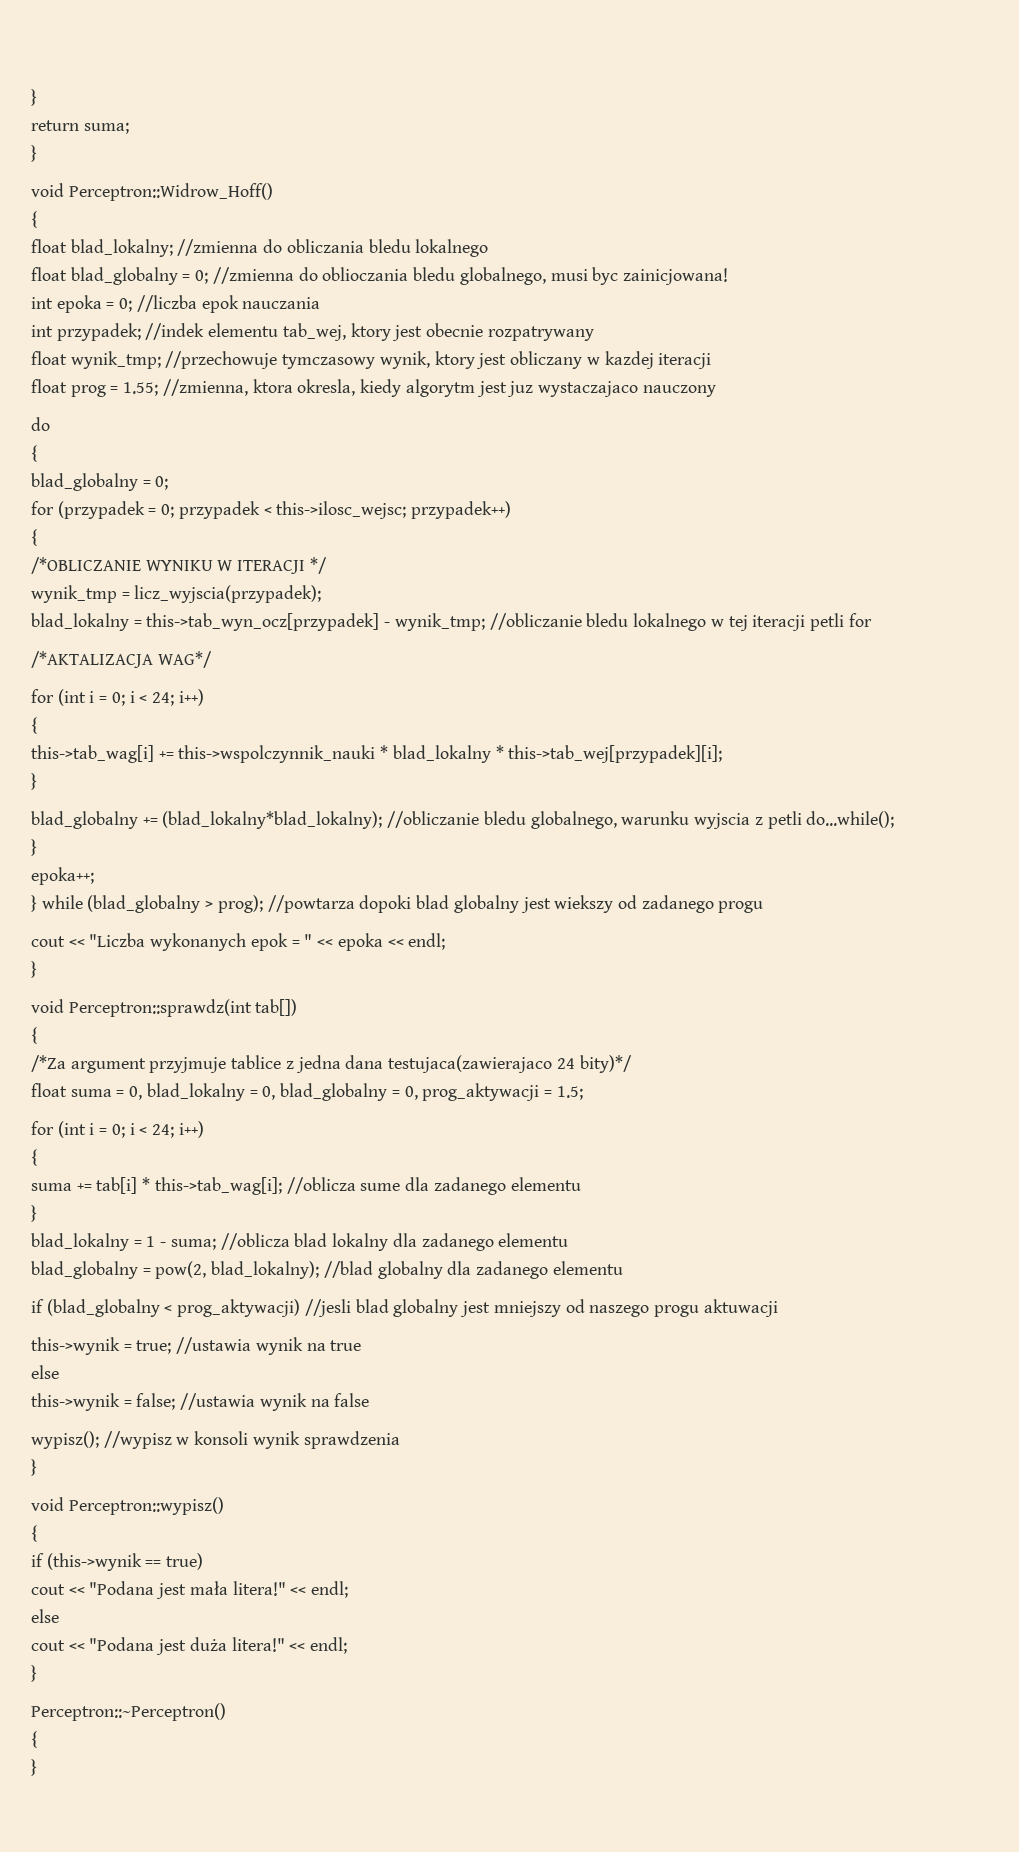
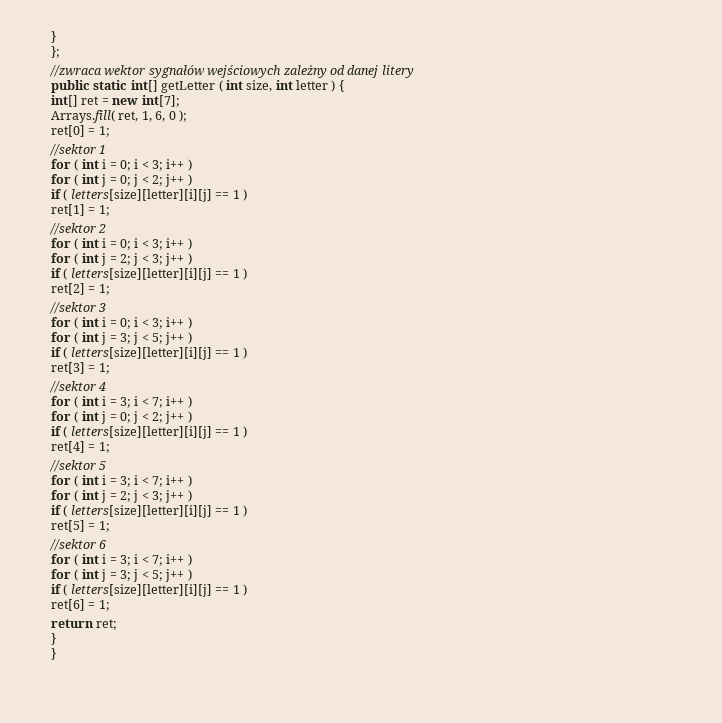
[31,89,37,106] [31,120,129,134] [31,145,37,162] [31,183,273,201] [31,211,37,228] [31,239,489,257] [31,267,728,285] [31,295,321,313] [31,323,594,341] [31,351,712,369] [31,379,716,397] [31,417,50,431] [31,445,37,462] [31,473,169,491] [31,501,512,519] [31,529,37,546] [31,557,327,574] [31,585,322,603] [31,613,872,631] [31,651,212,668] [31,689,204,706] [31,717,37,734] [31,745,723,763] [31,773,37,790] [31,811,895,829] [31,839,37,856] [31,867,94,885] [31,895,764,913] [31,933,446,951] [31,961,37,978] [31,999,298,1017] [31,1027,37,1044] [31,1055,632,1073] [31,1083,583,1101] [31,1121,204,1138] [31,1149,37,1166] [31,1177,581,1195] [31,1205,37,1222] [31,1233,569,1251] [31,1261,623,1279] [31,1299,778,1317] [31,1337,362,1355] [31,1365,59,1379] [31,1393,370,1411] [31,1431,400,1449] [31,1459,37,1476] [31,1497,224,1515] [31,1525,37,1542] [31,1553,204,1571] [31,1581,349,1599] [31,1609,59,1623] [31,1637,348,1655] [31,1665,37,1682] [31,1703,226,1721] [31,1731,37,1748] } // return suma; // } // void Perceptron::Widrow_Hoff() // { // float blad_lokalny; //zmienna do obliczania bledu lokalnego // float blad_globalny = 0; //zmienna do oblioczania bledu globalnego, musi byc zainicjowana! // int epoka = 0; //liczba epok nauczania // int przypadek; //indek elementu tab_wej, ktory jest obecnie rozpatrywany // float wynik_tmp; //przechowuje tymczasowy wynik, ktory jest obliczany w kazdej iteracji // float prog = 1.55; //zmienna, ktora okresla, kiedy algorytm jest juz wystaczajaco nauczony // do // { // blad_globalny = 0; // for (przypadek = 0; przypadek < this->ilosc_wejsc; przypadek++) // { // /*OBLICZANIE WYNIKU W ITERACJI */ // wynik_tmp = licz_wyjscia(przypadek); // blad_lokalny = this->tab_wyn_ocz[przypadek] - wynik_tmp; //obliczanie bledu lokalnego w tej iteracji petli for // /*AKTALIZACJA WAG*/ // for (int i = 0; i < 24; i++) // { // this->tab_wag[i] += this->wspolczynnik_nauki * blad_lokalny * this->tab_wej[przypadek][i]; // } // blad_globalny += (blad_lokalny*blad_lokalny); //obliczanie bledu globalnego, warunku wyjscia z petli do...while(); // } // epoka++; // } while (blad_globalny > prog); //powtarza dopoki blad globalny jest wiekszy od zadanego progu // cout << "Liczba wykonanych epok = " << epoka << endl; // } // void Perceptron::sprawdz(int tab[]) // { // /*Za argument przyjmuje tablice z jedna dana testujaca(zawierajaco 24 bity)*/ // float suma = 0, blad_lokalny = 0, blad_globalny = 0, prog_aktywacji = 1.5; // for (int i = 0; i < 24; i++) // { // suma += tab[i] * this->tab_wag[i]; //oblicza sume dla zadanego elementu // } // blad_lokalny = 1 - suma; //oblicza blad lokalny dla zadanego elementu // blad_globalny = pow(2, blad_lokalny); //blad globalny dla zadanego elementu // if (blad_globalny < prog_aktywacji) //jesli blad globalny jest mniejszy od naszego progu aktuwacji // this->wynik = true; //ustawia wynik na true // else // this->wynik = false; //ustawia wynik na false // wypisz(); //wypisz w konsoli wynik sprawdzenia // } // void Perceptron::wypisz() // { // if (this->wynik == true) // cout << "Podana jest mała litera!" << endl; // else // cout << "Podana jest duża litera!" << endl; // } // Perceptron::~Perceptron() // { -> [51,31,56,43] [51,46,60,58] [49,65,414,78] [51,80,344,93] [51,95,180,107] [51,110,187,123] [51,125,110,137] [49,144,107,156] [51,159,192,171] [51,174,192,187] [51,189,247,202] [51,204,110,216] [49,223,107,235] [51,238,192,250] [51,253,192,266] [51,268,247,281] [51,283,110,295] [49,302,107,314] [51,317,192,329] [51,332,192,345] [51,347,247,360] [51,362,110,374] [49,381,107,393] [51,396,192,408] [51,411,192,424] [51,426,247,439] [51,441,110,453] [49,460,107,472] [51,475,192,487] [51,490,192,503] [51,505,247,518] [51,520,110,532] [49,539,107,551] [51,554,192,566] [51,569,192,582] [51,584,247,597] [51,599,110,611] [51,619,118,630] [51,633,56,645] } // }; // //zwraca wektor sygnałów wejściowych zależny od danej litery // public static int[] getLetter ( int size, int letter ) { // int[] ret = new int[7]; // Arrays.fill( ret, 1, 6, 0 ); // ret[0] = 1; // //sektor 1 // for ( int i = 0; i < 3; i++ ) // for ( int j = 0; j < 2; j++ ) // if ( letters[size][letter][i][j] == 1 ) // ret[1] = 1; // //sektor 2 // for ( int i = 0; i < 3; i++ ) // for ( int j = 2; j < 3; j++ ) // if ( letters[size][letter][i][j] == 1 ) // ret[2] = 1; // //sektor 3 // for ( int i = 0; i < 3; i++ ) // for ( int j = 3; j < 5; j++ ) // if ( letters[size][letter][i][j] == 1 ) // ret[3] = 1; // //sektor 4 // for ( int i = 3; i < 7; i++ ) // for ( int j = 0; j < 2; j++ ) // if ( letters[size][letter][i][j] == 1 ) // ret[4] = 1; // //sektor 5 // for ( int i = 3; i < 7; i++ ) // for ( int j = 2; j < 3; j++ ) // if ( letters[size][letter][i][j] == 1 ) // ret[5] = 1; // //sektor 6 // for ( int i = 3; i < 7; i++ ) // for ( int j = 3; j < 5; j++ ) // if ( letters[size][letter][i][j] == 1 ) // ret[6] = 1; // return ret; // }

